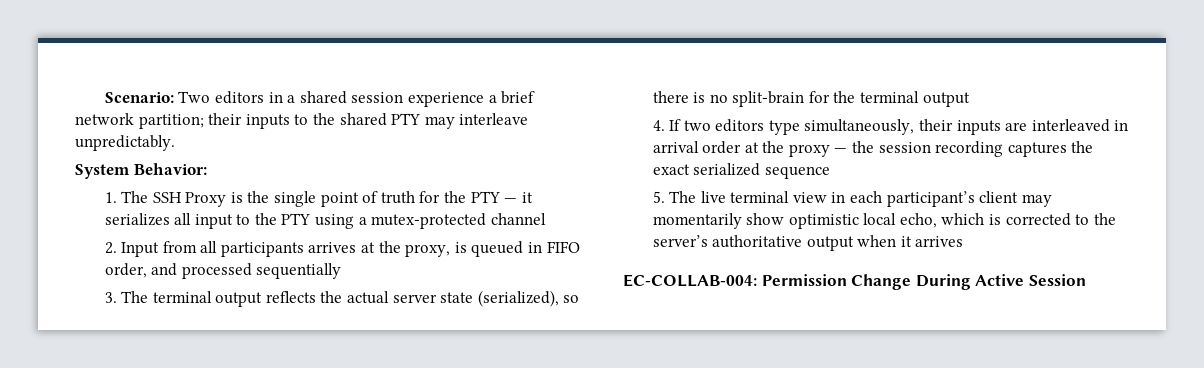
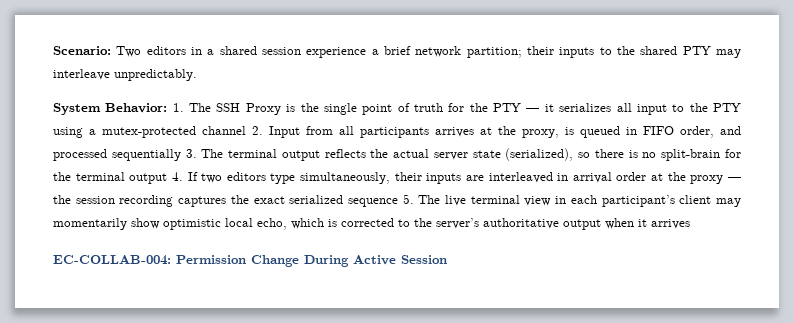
(207, 169) // -> (168, 108) none
(546, 219) // -> (246, 130) none
(342, 271) // -> (181, 155) none
(970, 99) // -> (168, 178) none
(830, 172) // -> (398, 202) none

